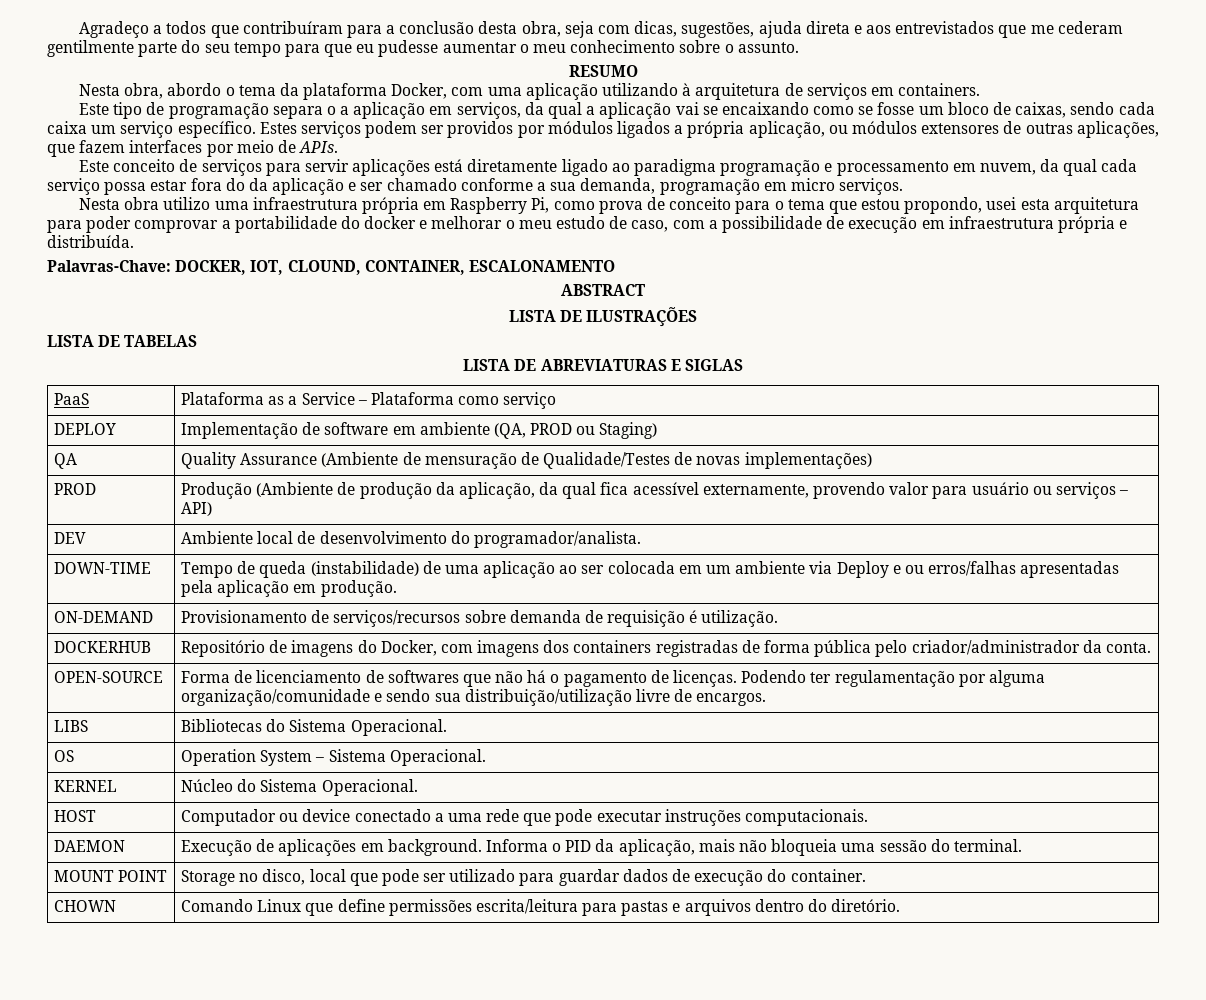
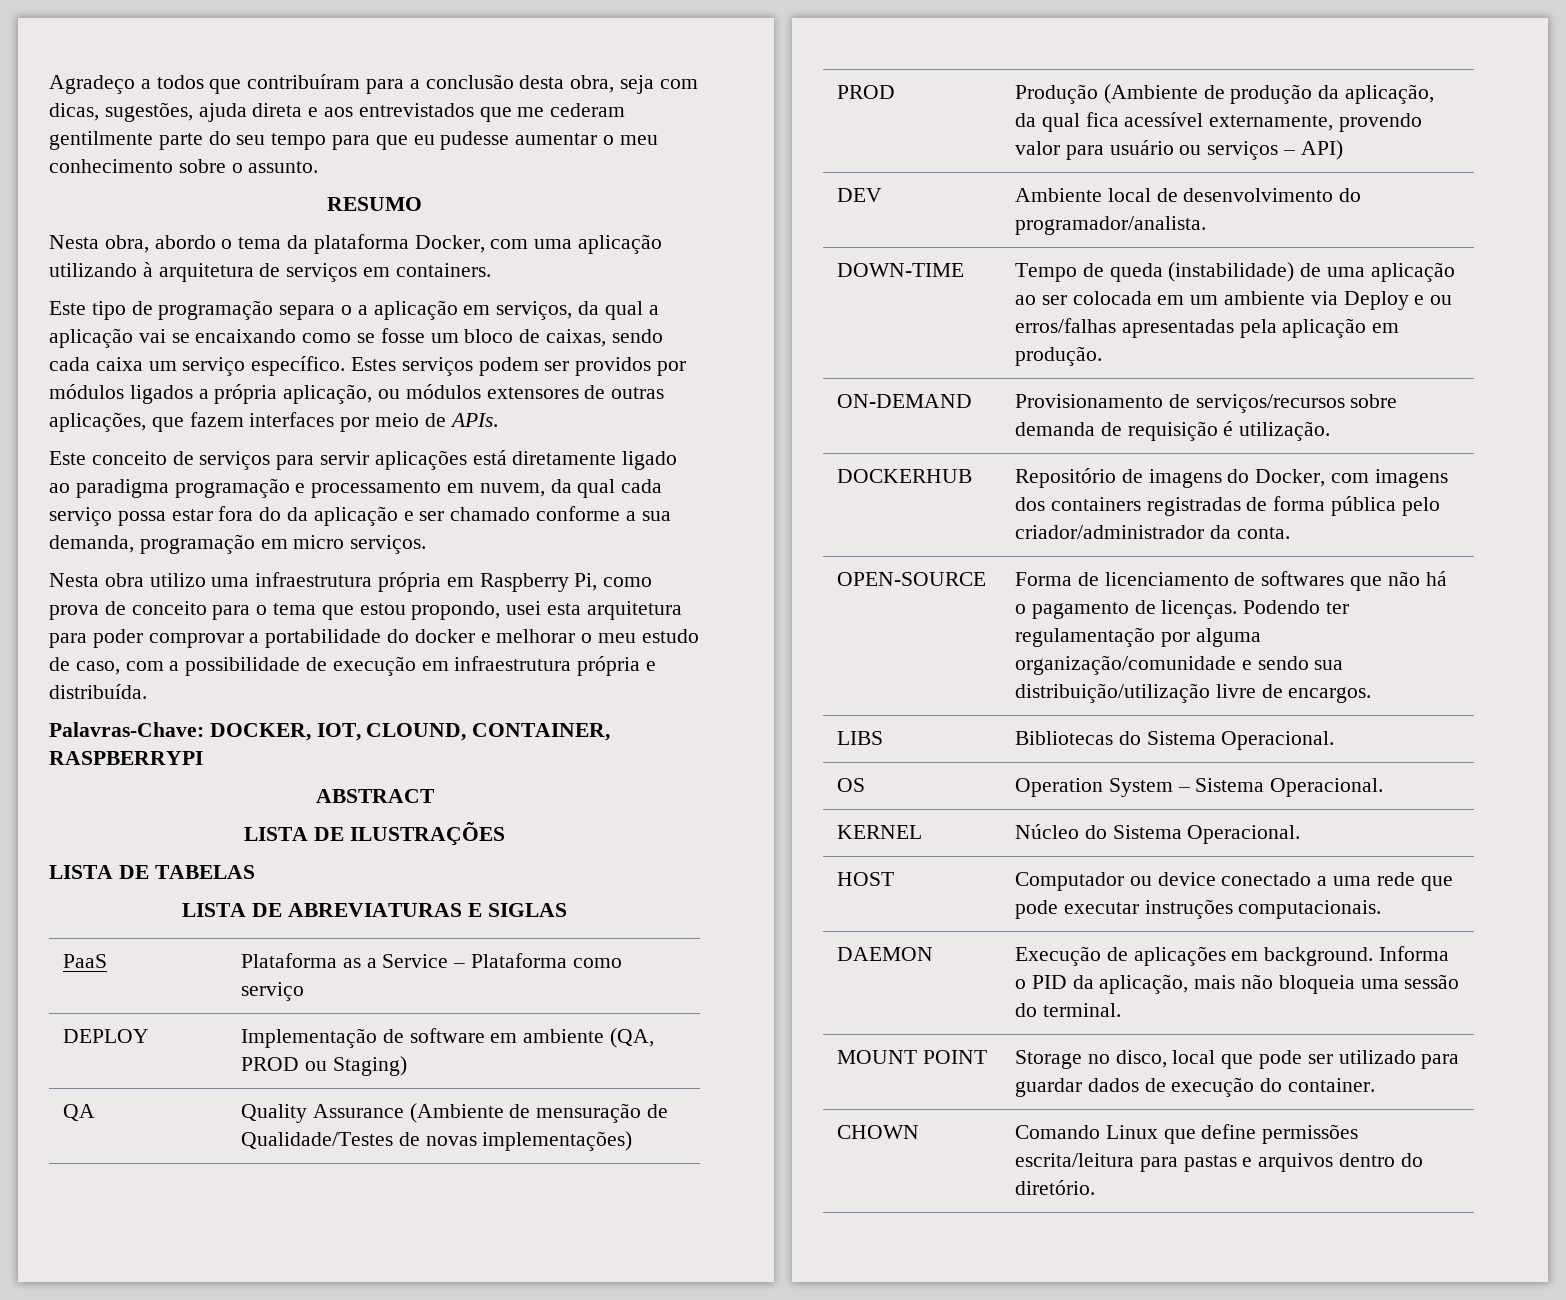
[468,260,615,272] ESCALONAMENTO -> [49,751,203,765] RASPBERRYPI

